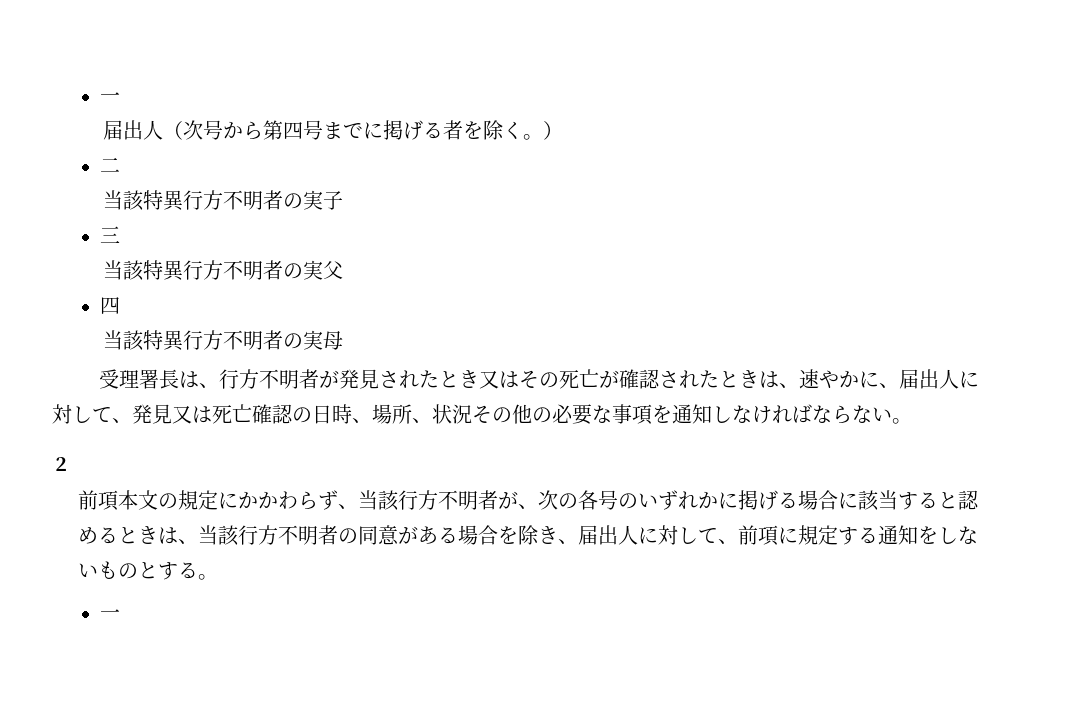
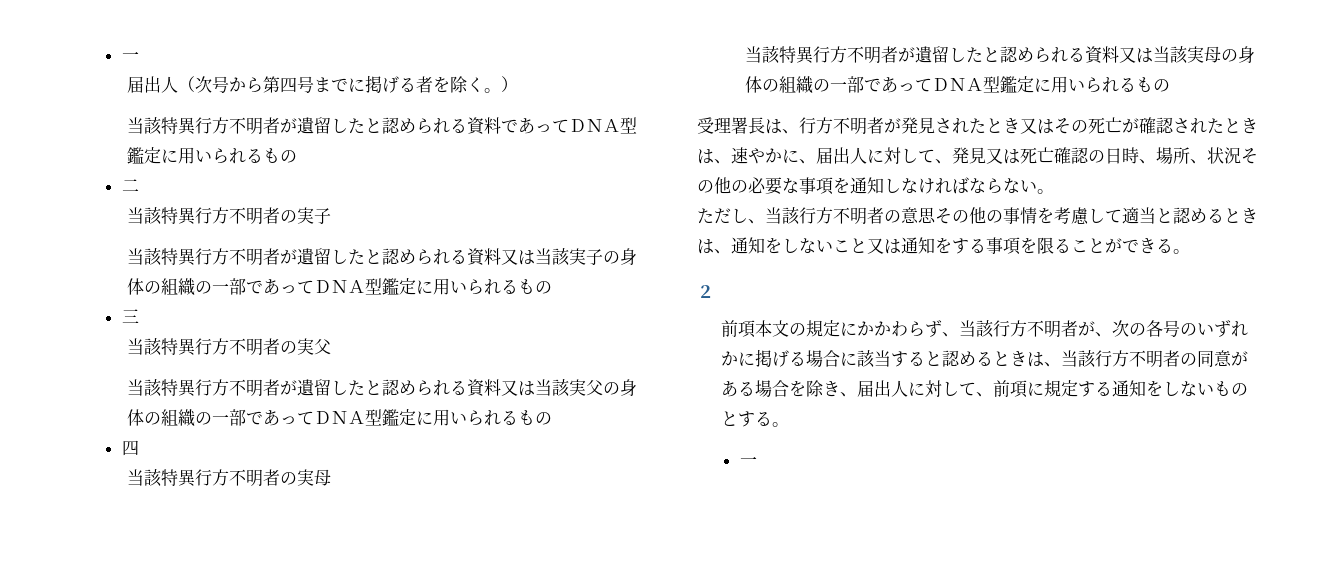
(564, 130) none -> [127,117,638,135] [127,147,298,164] // 当該特異行方不明者が遺留したと認められる資料であってＤＮＡ型鑑定に用いられるもの
(344, 200) none -> [127,248,638,266] [127,278,553,295] // 当該特異行方不明者が遺留したと認められる資料又は当該実子の身体の組織の一部であってＤＮＡ型鑑定に用いられるもの
(344, 270) none -> [127,379,638,397] [127,409,553,426] // 当該特異行方不明者が遺留したと認められる資料又は当該実父の身体の組織の一部であってＤＮＡ型鑑定に用いられるもの
(344, 340) none -> [745,46,1256,64] [745,76,1171,93] // 当該特異行方不明者が遺留したと認められる資料又は当該実母の身体の組織の一部であってＤＮＡ型鑑定に用いられるもの
(912, 421) none -> [697,207,1258,225] [697,237,1190,255] // ただし、当該行方不明者の意思その他の事情を考慮して適当と認めるときは、通知をしないこと又は通知をする事項を限ることができる。

